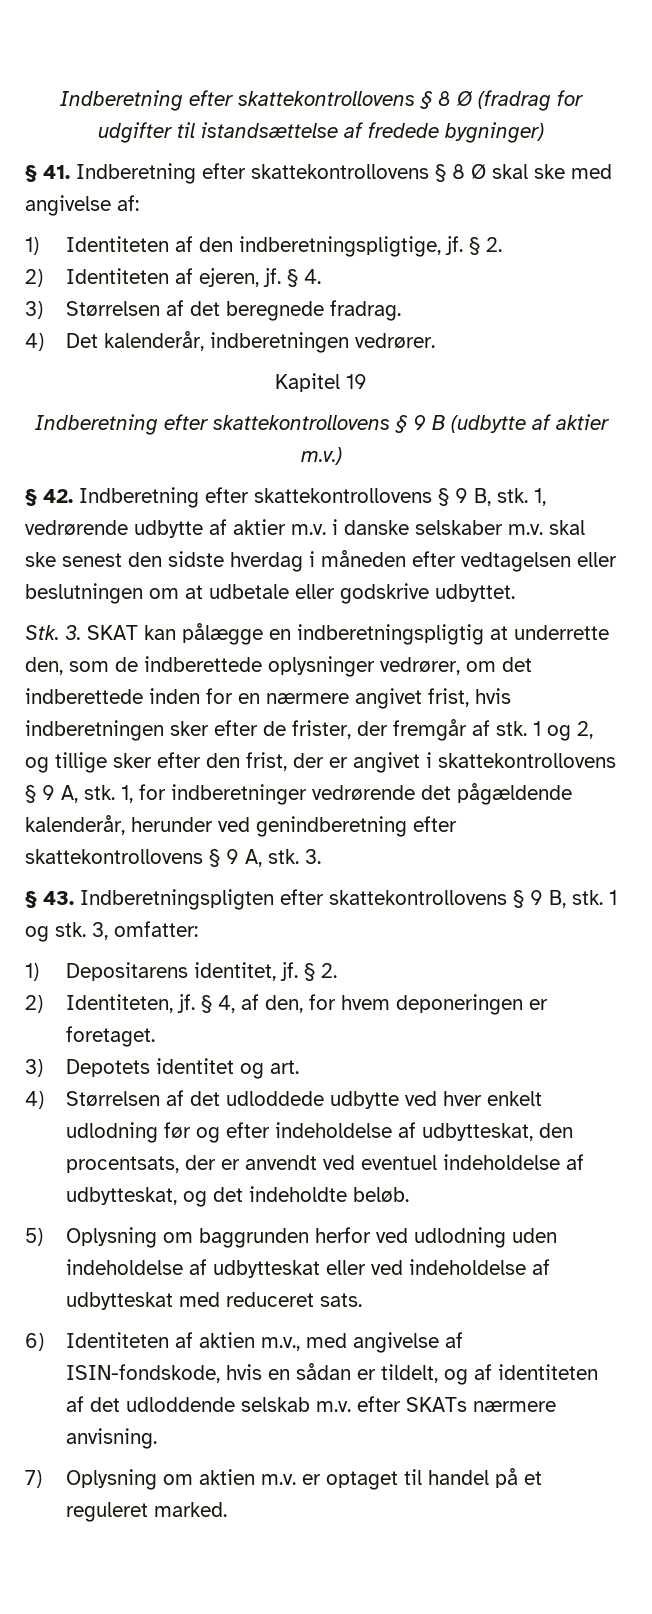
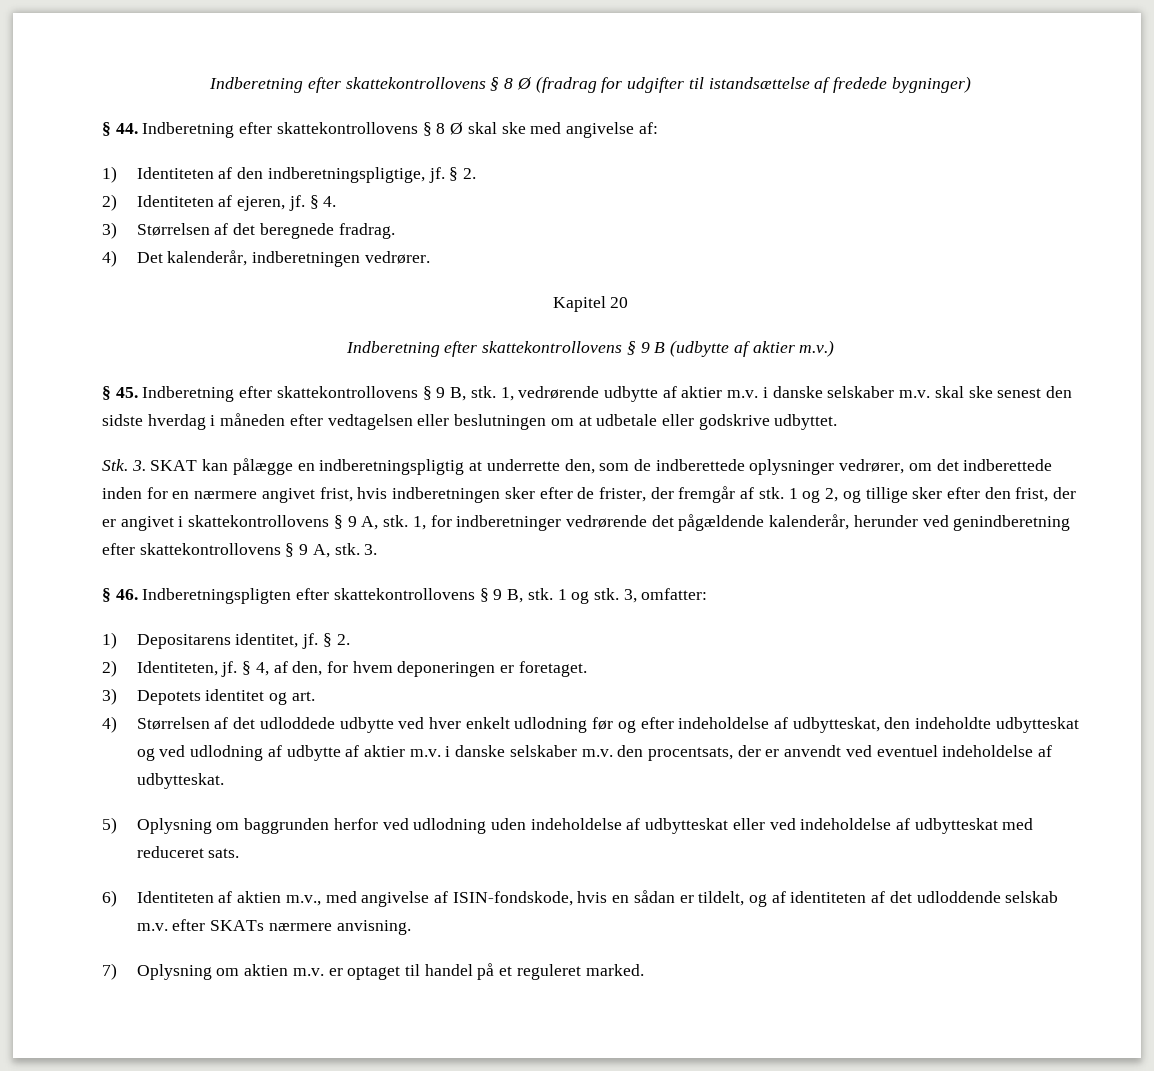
[43,165,70,179] 41. -> [115,123,138,134] 44.
[346,374,367,389] 19 -> [610,297,629,308] 20
[43,489,73,503] 42. -> [115,387,138,398] 45.
[43,891,74,905] 43. -> [115,589,138,600] 46.
(573, 1130) none -> [915,717,1079,733] [136,745,644,761] indeholdte udbytteskat og ved udlodning af udbytte af aktier m.v. i danske selskaber m.v. den
[65,1186,409,1207] udbytteskat, og det indeholdte beløb. -> [136,773,224,789] udbytteskat.

